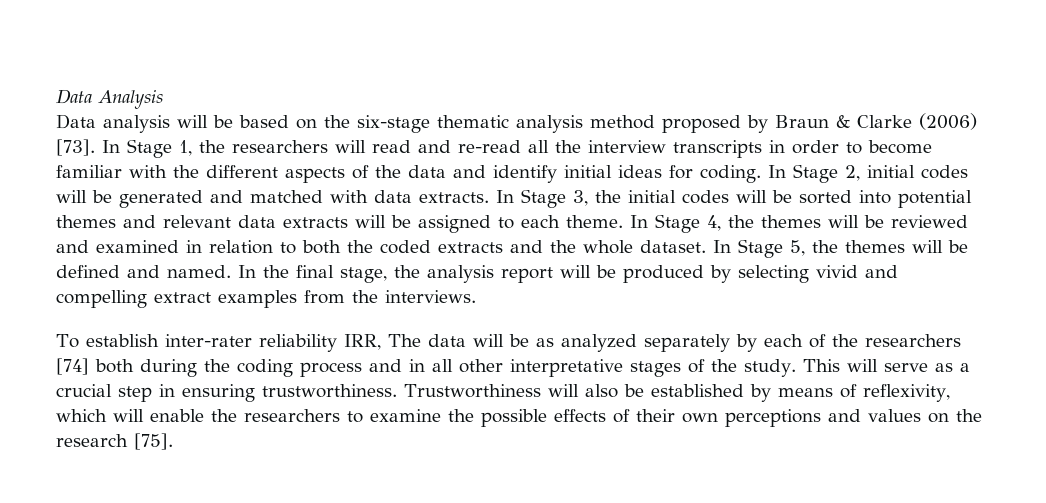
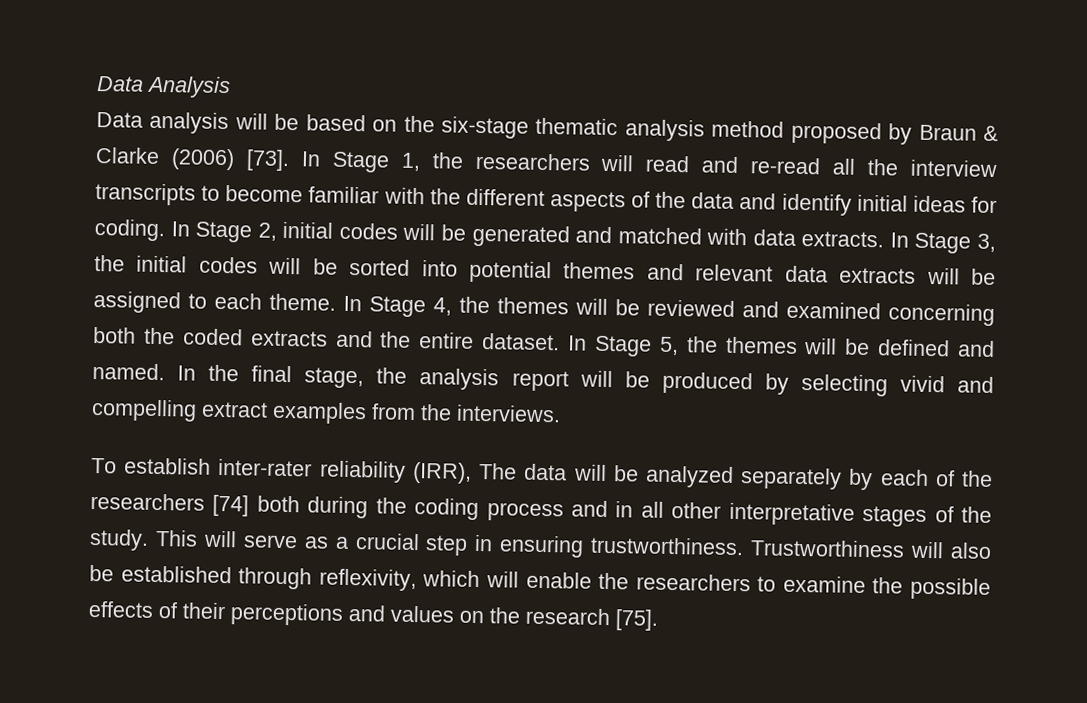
[769,140,839,154] in order -> (196, 194) none
[186,240,296,254] in relation to -> [888,303,995,327] concerning
[583,240,633,254] whole -> [419,332,475,349] entire
[343,334,381,350] IRR, -> [411,461,472,484] (IRR),
[535,338,554,347] as -> (639, 473) none
[749,384,857,402] by means of -> [238,567,313,590] through
[682,413,718,423] own -> (226, 611) none

